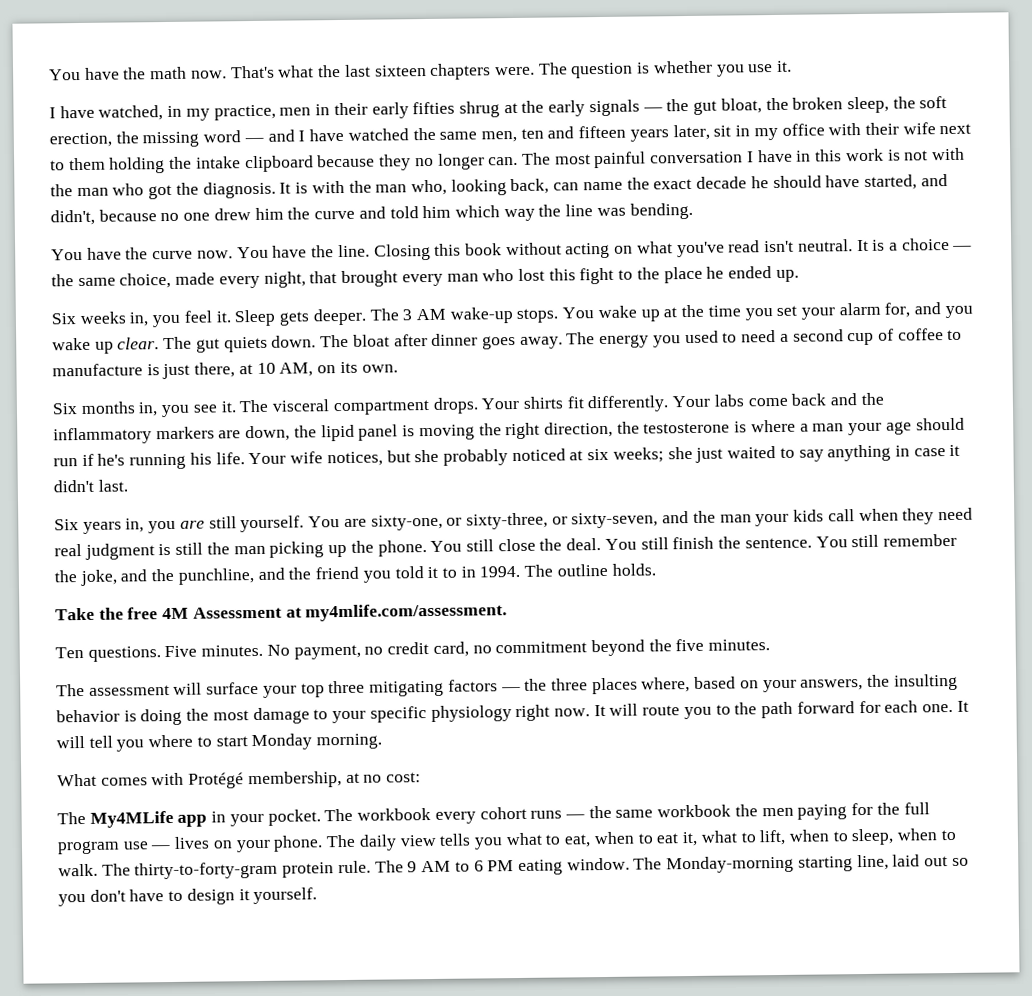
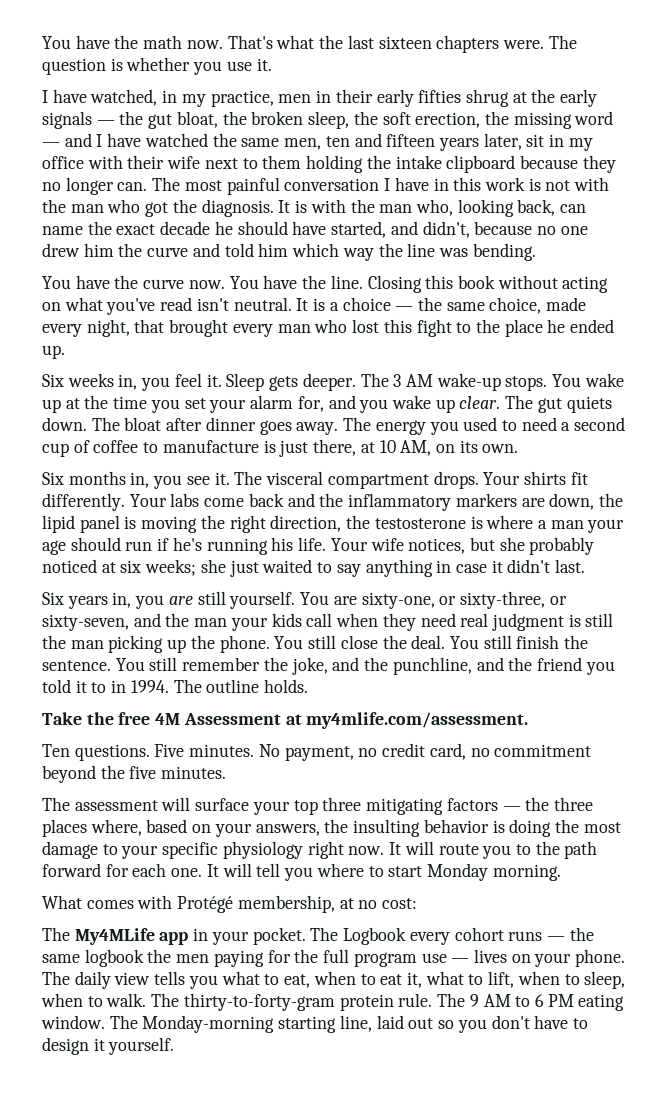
[357,807,432,821] workbook -> [343,927,407,945] Logbook
[657,804,732,818] workbook -> [84,949,144,967] logbook

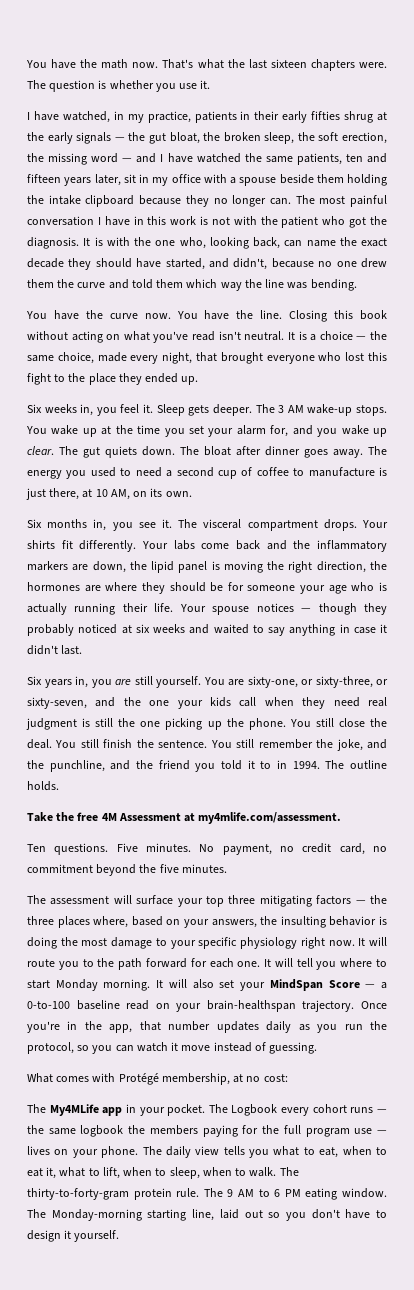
[278,94,312,103] men -> [194,111,237,123] patients
[284,138,322,150] men, -> [296,153,342,165] patients,
[127,155,258,169] their wife next to -> [230,174,314,186] a spouse beside
[70,204,104,213] man -> [281,216,319,228] patient
[379,204,413,213] man -> [155,240,176,246] one
[214,221,233,235] he -> [68,258,92,270] they
[83,243,114,257] him -> [27,279,54,288] them
[258,243,289,257] him -> [156,279,184,288] them
[232,324,311,337] every man -> [266,355,315,364] everyone
[547,319,566,333] he -> [118,373,142,385] they
[374,515,625,533] [42,537,525,555] testosterone is where a man your age should run if he's running his life. Your wife notices, but she -> [27,582,387,594] [27,603,387,615] hormones are where they should be for someone your age who is actually running their life. Your spouse notices — though they
[145,559,259,577] weeks; she just -> [153,624,210,634] weeks and
[194,618,228,627] man -> [149,700,170,706] one
[70,640,104,649] man -> [140,721,161,727] one
(561, 872) none -> [156,979,387,991] [27,1000,387,1012] [27,1021,387,1033] [27,1042,318,1054] It will also set your MindSpan Score — a 0-to-100 baseline read on your brain-healthspan trajectory. Once you're in the app, that number updates daily as you run the protocol, so you can watch it move instead of guessing.
[176,954,210,963] men -> [149,1125,198,1135] members

